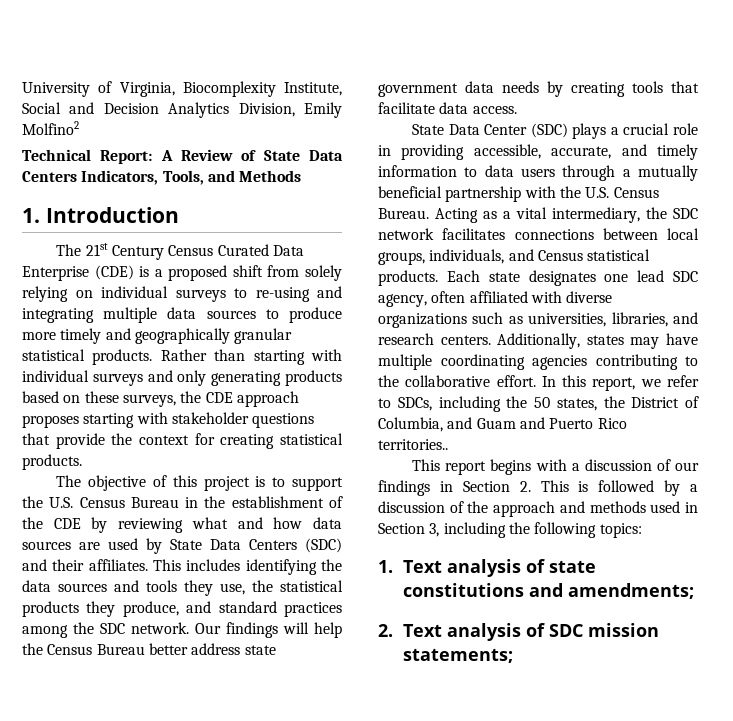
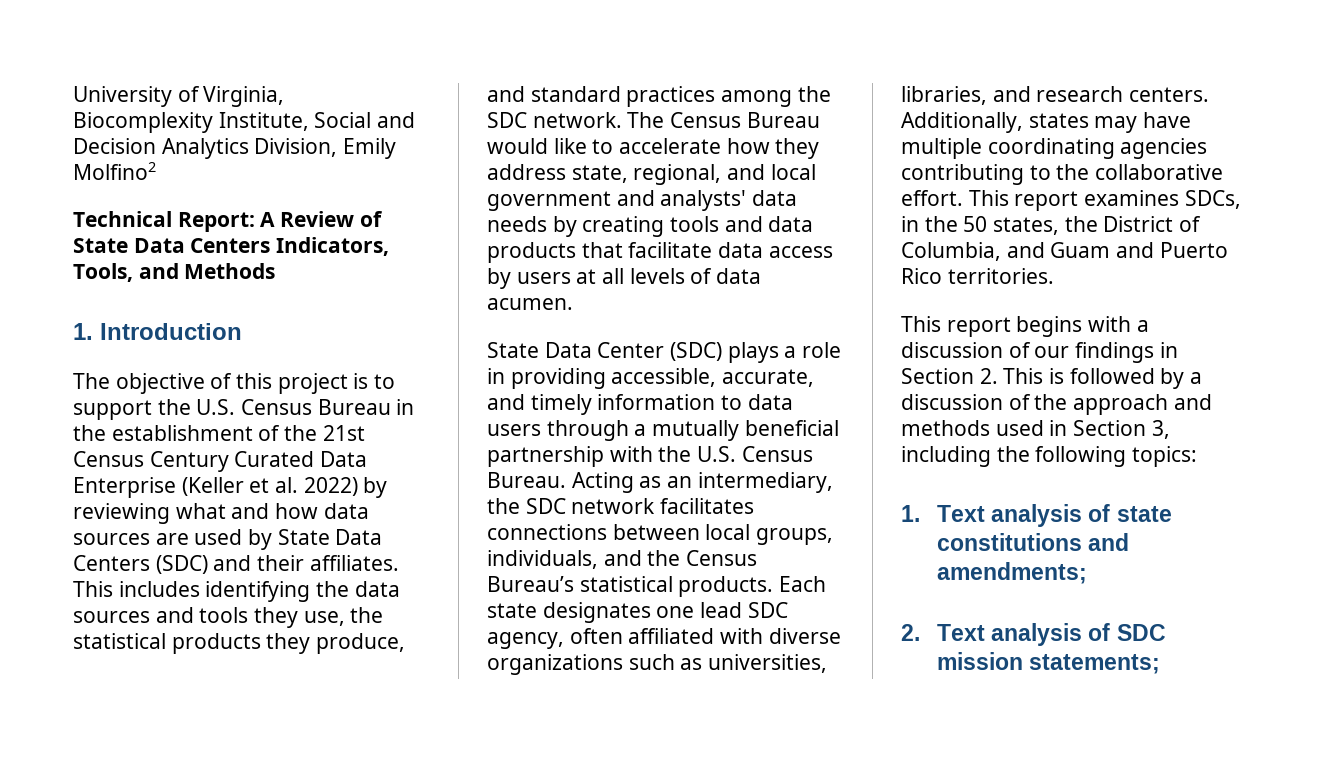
[56,243,304,260] [22,265,342,281] [22,286,342,302] [22,307,342,323] [22,328,293,344] [22,349,342,365] [22,370,342,386] [22,391,299,407] [22,412,315,428] [22,433,343,449] [22,454,82,470] // The 21st Century Census Curated Data Enterprise (CDE) is a proposed shift from solely relying on individual surveys to re-using and integrating multiple data sources to produce more timely and geographically granular statistical products. Rather than starting with individual surveys and only generating products based on these surveys, the CDE approach proposes starting with stakeholder questions that provide the context for creating statistical products. -> (242, 331) none
[53,518,81,529] CDE -> [322,425,365,441] [73,451,368,472] [73,477,358,498] 21st Census Century Curated Data Enterprise (Keller et al. 2022)
[195,622,342,638] [22,643,276,655] [378,83,458,97] Our findings will help the Census Bureau better address state government -> [627,112,820,128] [487,138,820,159] [487,164,816,185] [487,190,747,211] The Census Bureau would like to accelerate how they address state, regional, and local government and analysts'
[671,81,699,93] [378,102,517,114] that facilitate data access. -> [724,216,814,232] [487,242,833,263] [487,268,762,289] [487,298,573,310] and data products that facilitate data access by users at all levels of data acumen.
[623,123,670,135] crucial -> (797, 352) none
[503,207,547,219] a vital -> [667,476,693,488] an
[537,250,583,261] Census -> [647,550,758,566] [487,576,574,592] the Census Bureau’s
[541,375,699,391] [378,396,501,412] In this report, we refer to SDCs, including -> [968,190,1241,211] [901,216,919,232] This report examines SDCs, in
[378,439,448,450] territories.. -> [947,268,1054,284] territories.

